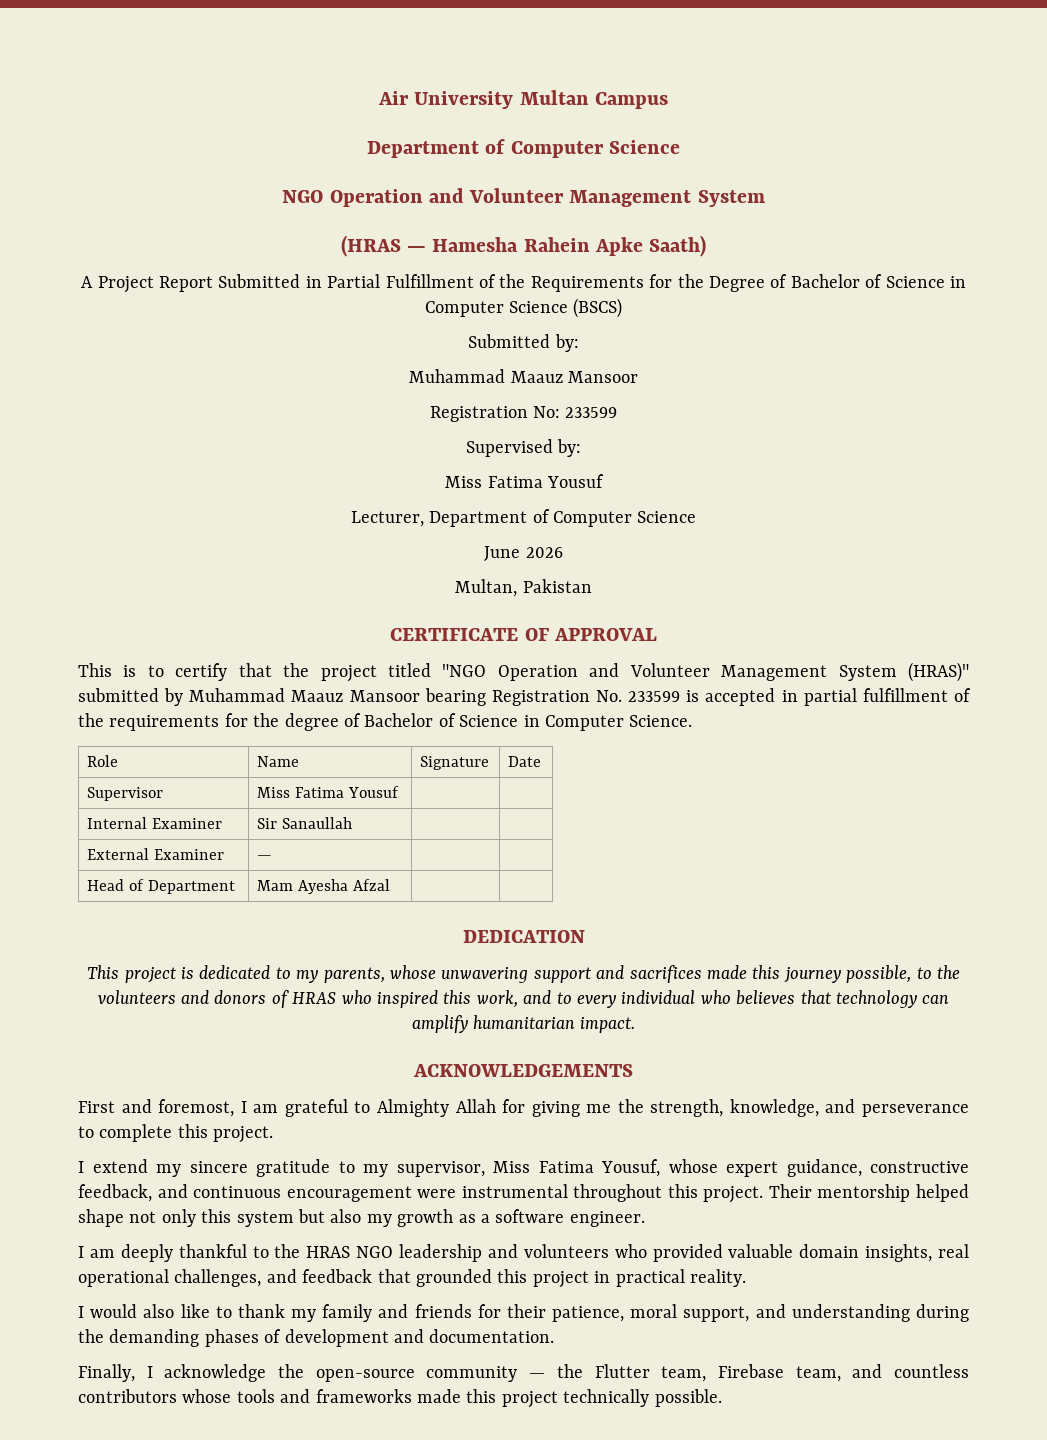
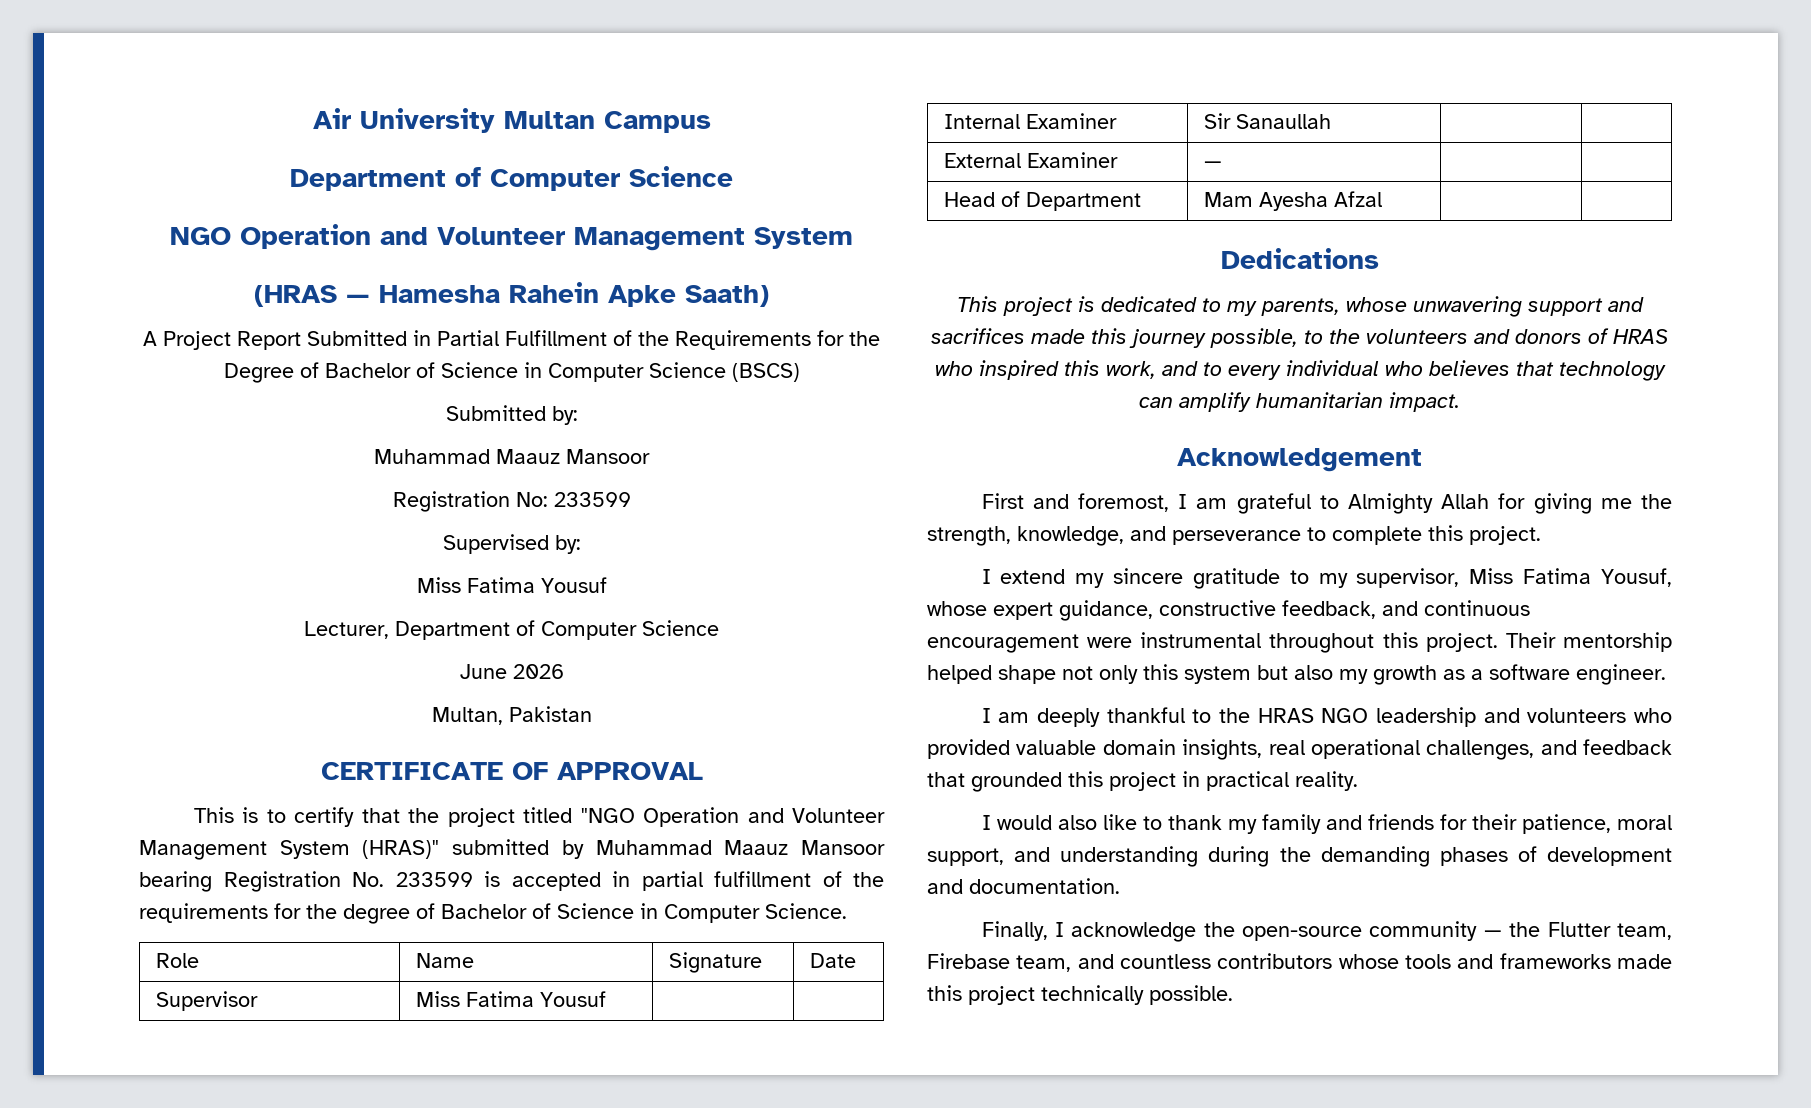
[462,930,585,943] DEDICATION -> [1220,248,1379,269] Dedications
[413,1064,633,1077] ACKNOWLEDGEMENTS -> [1177,448,1422,472] Acknowledgement

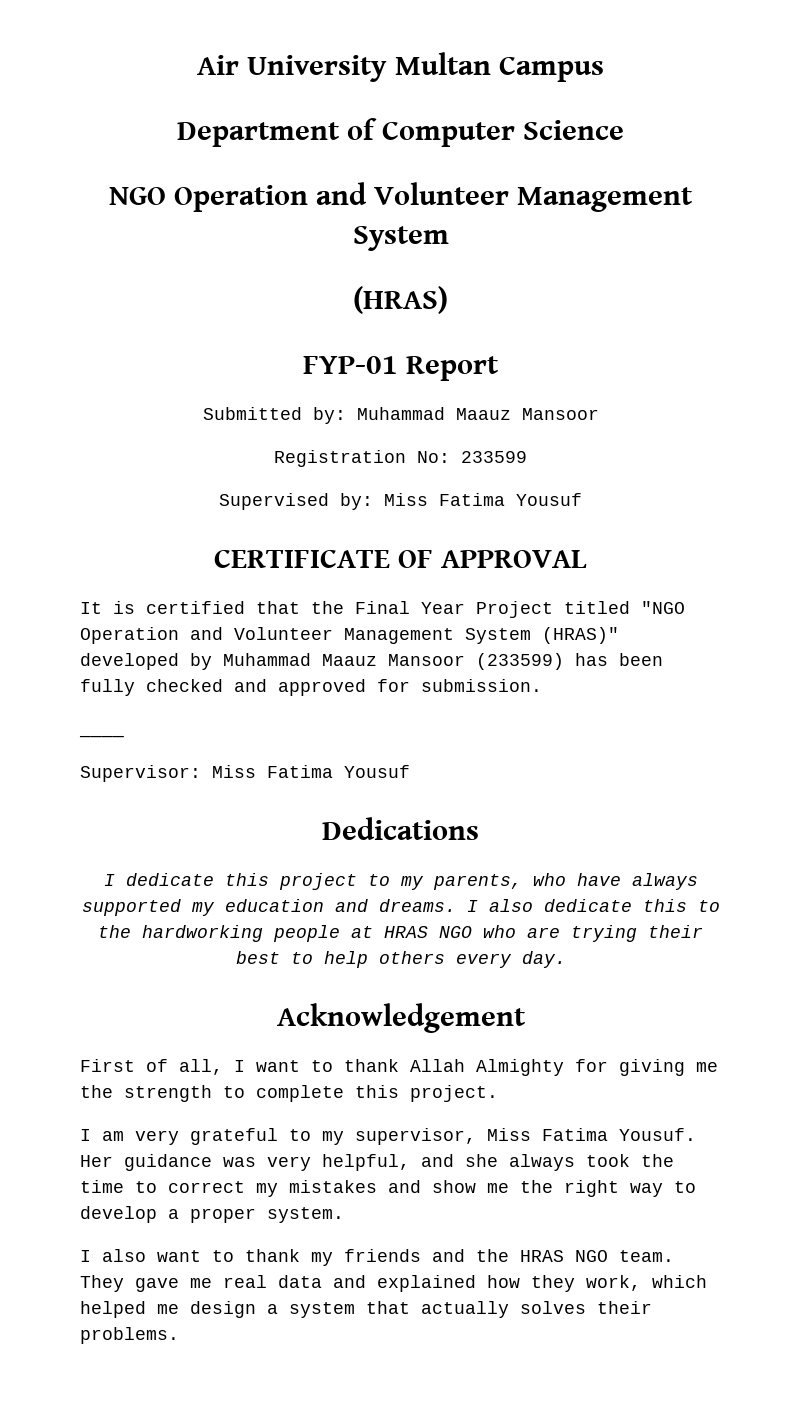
[254,282,769,307] [143,330,880,350] [223,362,800,383] (HRAS — Hamesha Rahein Apke Saath) // A Project Report Submitted in Partial Fulfillment of the Requirements for the Degree of Bachelor of Science in Computer Science (BSCS) -> [353,286,448,314] [302,356,500,381] (HRAS) // FYP-01 Report
(578, 415) // -> (346, 415) none
[416,577,607,593] [304,620,719,640] [459,664,564,679] [431,706,592,725] [320,762,703,780] [193,807,515,827] // Miss Fatima Yousuf // Lecturer, Department of Computer Science // June 2026 // Multan, Pakistan // CERTIFICATE OF APPROVAL // This is to certify that the project -> [384,493,582,506] [213,549,588,568] [80,601,553,618] Miss Fatima Yousuf // CERTIFICATE OF APPROVAL // It is certified that the Final Year Project
[452,839,550,855] submitted -> [80,653,179,670] developed
[139,871,884,892] [139,903,847,924] [155,953,199,968] [415,953,474,968] [668,952,762,973] [809,953,856,968] [155,991,258,1011] [415,991,606,1007] [943,113,1117,129] [1203,113,1331,129] [943,152,1118,168] [1203,161,1222,168] [943,191,1141,211] [1203,191,1382,211] [1220,248,1379,269] [956,296,1644,317] [931,328,1668,348] [934,360,1666,381] [1139,392,1460,412] [1177,448,1422,472] [981,493,1673,514] [927,526,1301,546] bearing Registration No. 233599 is accepted in partial fulfillment of the requirements for the degree of Bachelor of Science in Computer Science. // Role | Name | Signature | Date // Supervisor | Miss Fatima Yousuf | | // Internal Examiner | Sir Sanaullah | | // External Examiner | — | | // Head of Department | Mam Ayesha Afzal | | // Dedications // This project is dedicated to my parents, whose unwavering support and sacrifices made this journey possible, to the volunteers and donors of HRAS who inspired this work, and to every individual who believes that technology can amplify humanitarian impact. // Acknowledgement // First and foremost, I am grateful to Almighty Allah for giving me the strength, knowledge, and perseverance -> [476,653,663,670] [80,679,542,696] [79,735,124,738] [80,765,410,782] [322,817,479,840] [103,873,698,890] [81,899,720,916] [98,925,703,942] [235,951,566,968] [276,1003,526,1033] [80,1059,718,1076] [80,1085,212,1102] (233599) has been fully checked and approved for submission. // ____ // Supervisor: Miss Fatima Yousuf // Dedications // I dedicate this project to my parents, who have always supported my education and dreams. I also dedicate this to the hardworking people at HRAS NGO who are trying their best to help others every day. // Acknowledgement // First of all, I want to thank Allah Almighty for giving me the strength
[1000,568,1280,589] extend my sincere gratitude -> [102,1128,278,1145] am very grateful
[1601,568,1672,587] [927,600,1530,621] [927,632,1672,653] [927,664,1666,685] [981,707,1672,727] [927,739,1672,760] [927,771,1358,792] [981,814,1672,834] [927,846,1672,867] [927,878,1120,894] [981,921,1672,942] [927,953,1672,972] [927,985,1233,1005] Yousuf, whose expert guidance, constructive feedback, and continuous encouragement were instrumental throughout this project. Their mentorship helped shape not only this system but also my growth as a software engineer. // I am deeply thankful to the HRAS NGO leadership and volunteers who provided valuable domain insights, real operational challenges, and feedback that grounded this project in practical reality. // I would also like to thank my family and friends for their patience, moral support, and understanding during the demanding phases of development and documentation. // Finally, I acknowledge the open-source community — the Flutter team, Firebase team, and countless contributors whose tools and frameworks made this project technically possible. -> [619,1128,696,1141] [80,1154,674,1171] [80,1180,696,1197] [80,1206,344,1223] [80,1249,674,1266] [80,1275,707,1292] [80,1301,652,1318] [80,1327,179,1344] Yousuf. Her guidance was very helpful, and she always took the time to correct my mistakes and show me the right way to develop a proper system. // I also want to thank my friends and the HRAS NGO team. They gave me real data and explained how they work, which helped me design a system that actually solves their problems.

